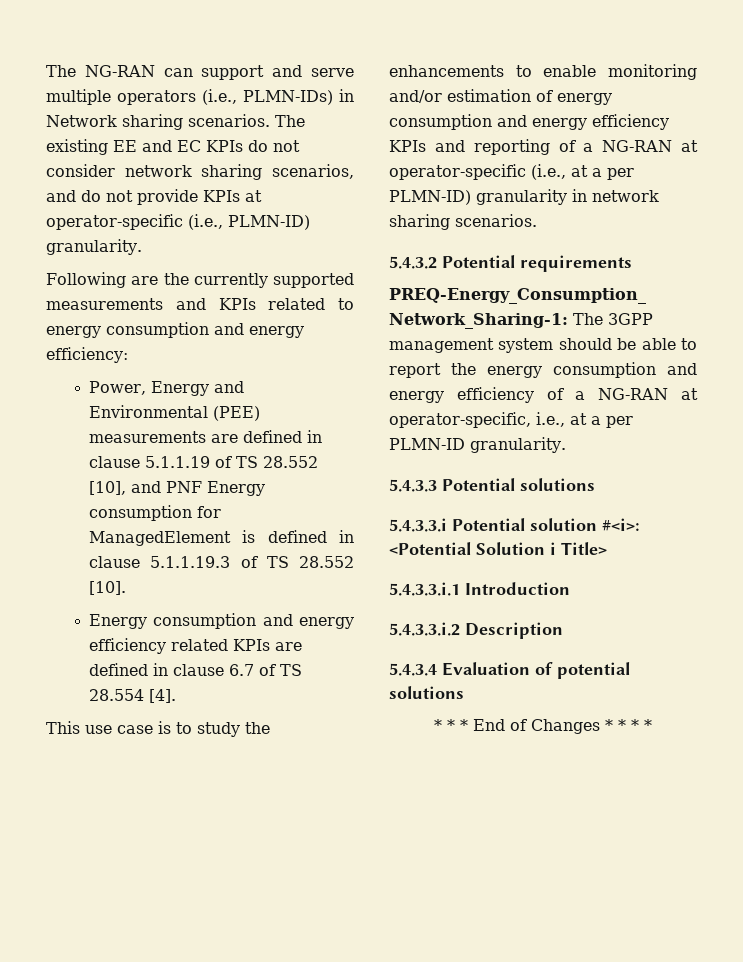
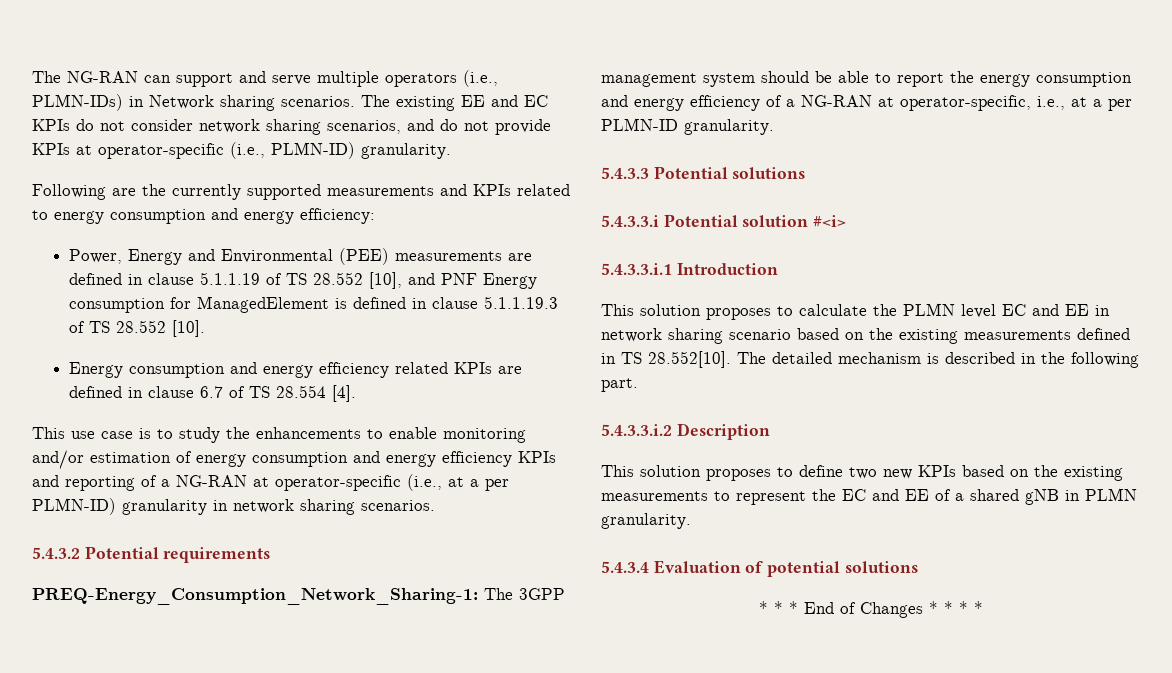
[602,518,640,531] [389,542,607,555] [389,582,570,596] [389,622,563,639] #<i>: <Potential Solution i Title> // 5.4.3.3.i.1 Introduction // 5.4.3.3.i.2 Description -> [813,215,847,227] [601,263,778,275] [601,303,1110,320] [601,328,1130,344] [601,351,1139,368] [601,378,638,392] [601,423,770,440] [601,465,1123,481] [601,488,1137,505] [601,513,691,529] #<i> // 5.4.3.3.i.1 Introduction // This solution proposes to calculate the PLMN level EC and EE in network sharing scenario based on the existing measurements defined in TS 28.552[10]. The detailed mechanism is described in the following part. // 5.4.3.3.i.2 Description // This solution proposes to define two new KPIs based on the existing measurements to represent the EC and EE of a shared gNB in PLMN granularity.

